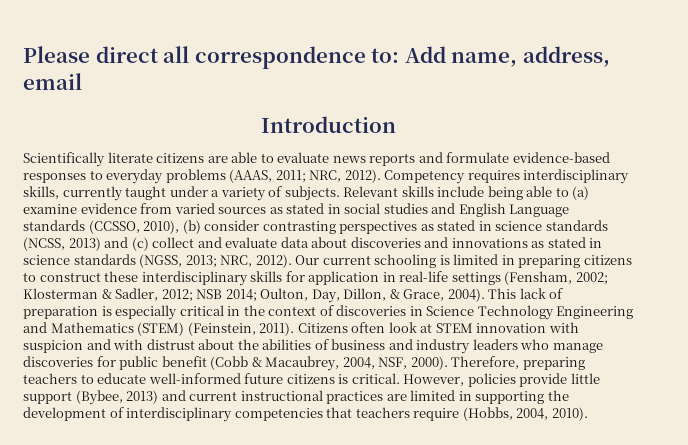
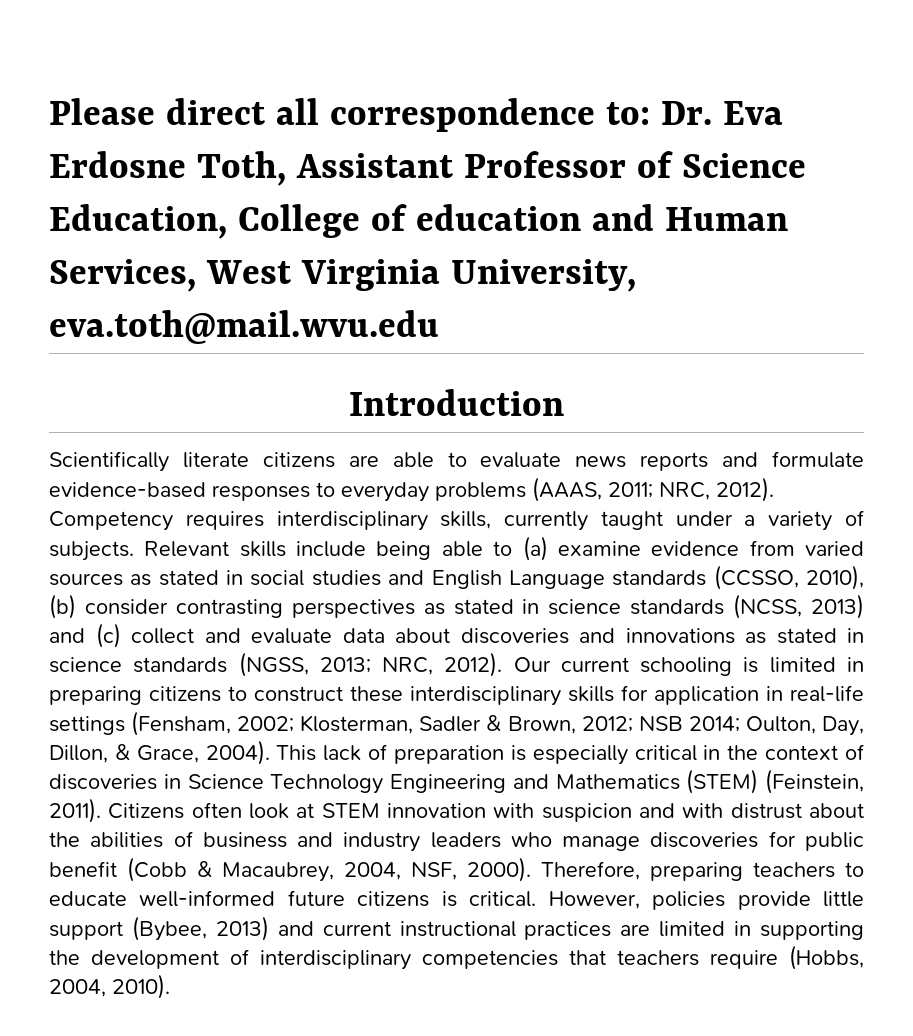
[404,46,610,67] [23,73,82,90] Add name, address, email -> [661,101,784,125] [49,151,807,186] [49,204,789,239] [49,259,637,292] [49,310,439,344] Dr. Eva Erdosne Toth, Assistant Professor of Science Education, College of education and Human Services, West Virginia University, eva.toth@mail.wvu.edu
[23,288,159,301] Klosterman & Sadler, -> [300,715,576,734] Klosterman, Sadler & Brown,

